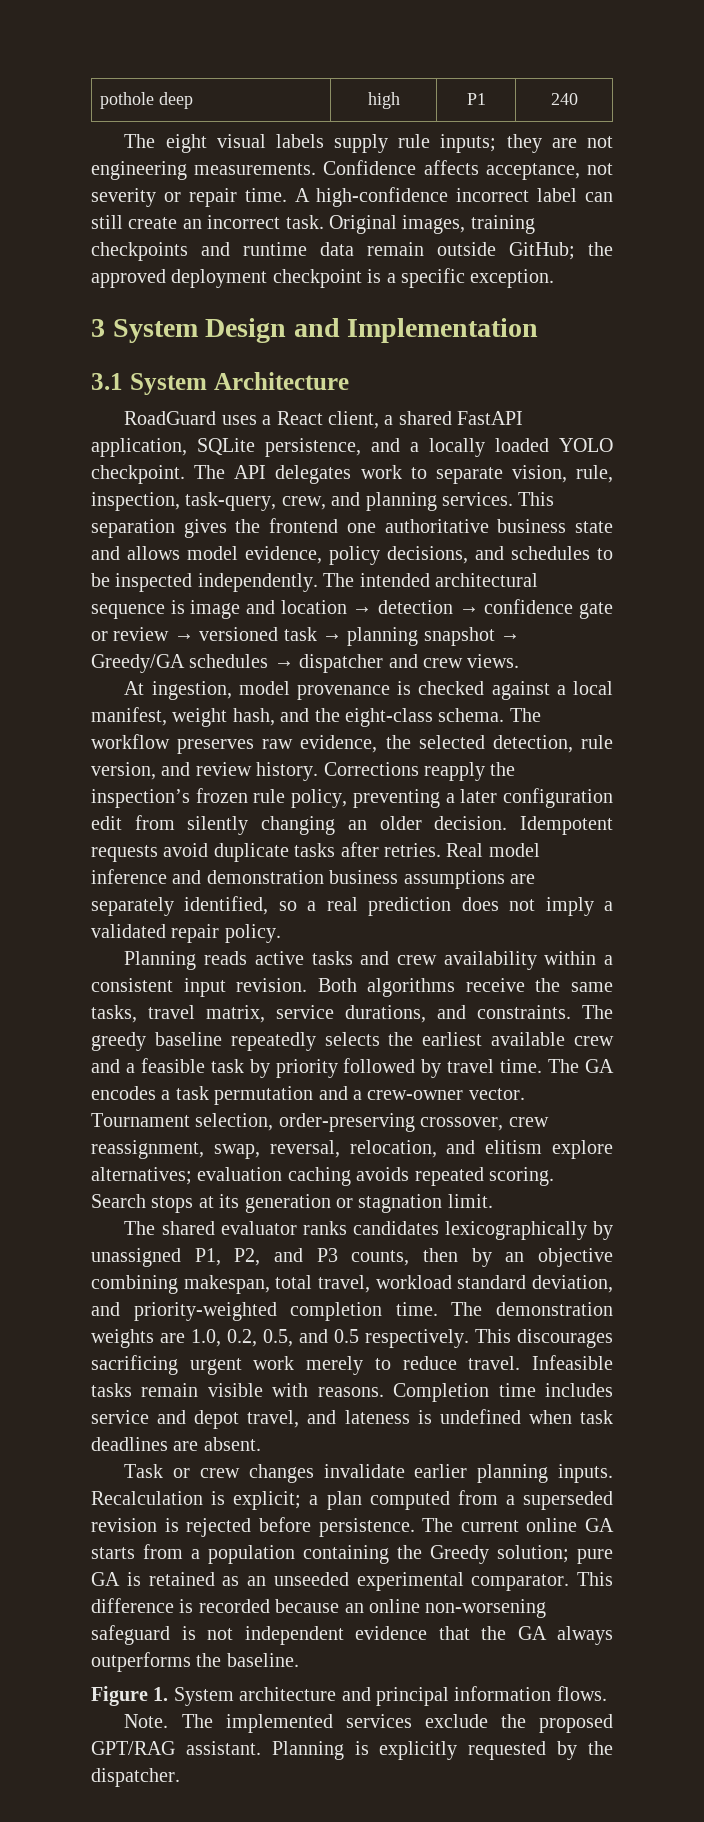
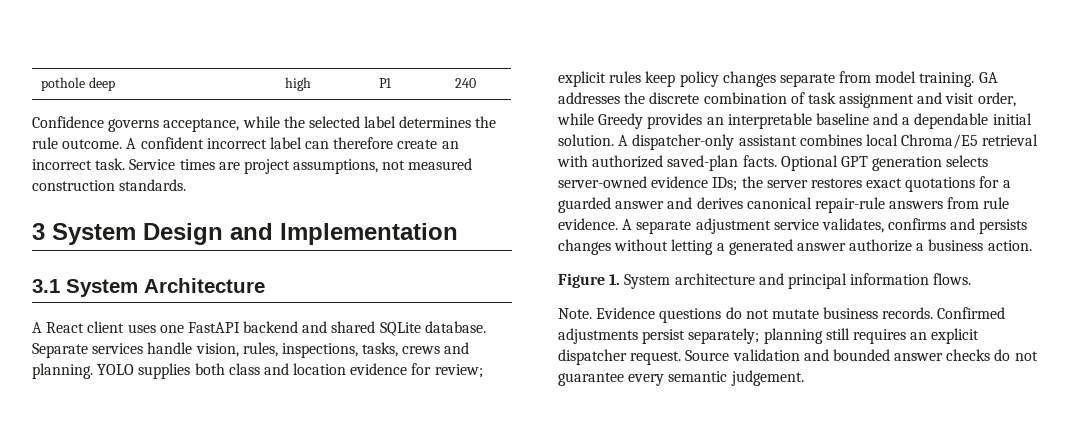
[124,134,614,153] [91,160,613,180] [91,187,449,207] The eight visual labels supply rule inputs; they are not engineering measurements. Confidence affects acceptance, not severity or repair time. A high-confidence -> [32,116,497,132] [32,137,204,149] Confidence governs acceptance, while the selected label determines the rule outcome. A confident
[91,215,123,229] still -> [333,137,394,149] therefore
[329,215,535,234] [91,242,613,261] [91,268,555,288] Original images, training checkpoints and runtime data remain outside GitHub; the approved deployment checkpoint is a specific exception. -> [129,158,473,174] [32,179,187,191] Service times are project assumptions, not measured construction standards.
[124,411,524,429] [91,438,613,457] [91,465,613,484] [91,492,555,511] [91,518,613,538] [91,546,613,565] [91,573,538,592] [91,599,613,619] [91,627,521,646] [91,654,520,673] [124,681,613,700] [91,707,541,727] [91,734,614,754] [91,762,516,781] [91,788,613,808] [91,815,613,835] [91,842,540,862] [91,869,535,889] [91,896,614,916] [91,924,281,943] [124,951,613,970] [91,978,613,997] [91,1005,613,1023] [91,1032,614,1051] [91,1058,615,1078] [91,1086,525,1105] [91,1113,549,1132] [91,1140,613,1159] [91,1167,554,1186] [91,1194,493,1213] [124,1221,613,1240] [91,1248,613,1267] [91,1275,613,1294] [91,1302,613,1321] [91,1329,613,1348] [91,1355,613,1375] [91,1383,613,1402] [91,1409,613,1429] [91,1437,261,1451] [124,1464,613,1483] [91,1490,613,1510] [91,1517,614,1537] [91,1544,613,1564] [91,1572,613,1591] [91,1598,547,1618] [91,1625,613,1645] [91,1652,299,1672] RoadGuard uses a React client, a shared FastAPI application, SQLite persistence, and a locally loaded YOLO checkpoint. The API delegates work to separate vision, rule, inspection, task-query, crew, and planning services. This separation gives the frontend one authoritative business state and allows model evidence, policy decisions, and schedules to be inspected independently. The intended architectural sequence is image and location → detection → confidence gate or review → versioned task → planning snapshot → Greedy/GA schedules → dispatcher and crew views. // At ingestion, model provenance is checked against a local manifest, weight hash, and the eight-class schema. The workflow preserves raw evidence, the selected detection, rule version, and review history. Corrections reapply the inspection’s frozen rule policy, preventing a later configuration edit from silently changing an older decision. Idempotent requests avoid duplicate tasks after retries. Real model inference and demonstration business assumptions are separately identified, so a real prediction does not imply a validated repair policy. // Planning reads active tasks and crew availability within a consistent input revision. Both algorithms receive the same tasks, travel matrix, service durations, and constraints. The greedy baseline repeatedly selects the earliest available crew and a feasible task by priority followed by travel time. The GA encodes a task permutation and a crew-owner vector. Tournament selection, order-preserving crossover, crew reassignment, swap, reversal, relocation, and elitism explore alternatives; evaluation caching avoids repeated scoring. Search stops at its generation or stagnation limit. // The shared evaluator ranks candidates lexicographically by unassigned P1, P2, and P3 counts, then by an objective combining makespan, total travel, workload standard deviation, and priority-weighted completion time. The demonstration weights are 1.0, 0.2, 0.5, and 0.5 respectively. This discourages sacrificing urgent work merely to reduce travel. Infeasible tasks remain visible with reasons. Completion time includes service and depot travel, and lateness is undefined when task deadlines are absent. // Task or crew changes invalidate earlier planning inputs. Recalculation is explicit; a plan computed from a superseded revision is rejected before persistence. The current online GA starts from a population containing the Greedy solution; pure GA is retained as an unseeded experimental comparator. This difference is recorded because an online non-worsening safeguard is not independent evidence that the GA always outperforms the baseline. -> [32,321,486,336] [32,342,470,358] [32,363,483,379] [558,71,998,87] [558,92,1016,108] [557,113,1032,129] [558,134,1039,150] [557,155,989,171] [558,176,1011,192] [558,197,1010,213] [558,218,1028,234] [558,239,1032,255] A React client uses one FastAPI backend and shared SQLite database. Separate services handle vision, rules, inspections, tasks, crews and planning. YOLO supplies both class and location evidence for review; explicit rules keep policy changes separate from model training. GA addresses the discrete combination of task assignment and visit order, while Greedy provides an interpretable baseline and a dependable initial solution. A dispatcher-only assistant combines local Chroma/E5 retrieval with authorized saved-plan facts. Optional GPT generation selects server-owned evidence IDs; the server restores exact quotations for a guarded answer and derives canonical repair-rule answers from rule evidence. A separate adjustment service validates, confirms and persists changes without letting a generated answer authorize a business action.
[181,1714,613,1733] [91,1741,613,1760] [91,1768,180,1787] The implemented services exclude the proposed GPT/RAG assistant. Planning is explicitly requested by the dispatcher. -> [596,307,1006,323] [558,328,980,344] [558,349,1038,365] [558,370,804,386] Evidence questions do not mutate business records. Confirmed adjustments persist separately; planning still requires an explicit dispatcher request. Source validation and bounded answer checks do not guarantee every semantic judgement.

